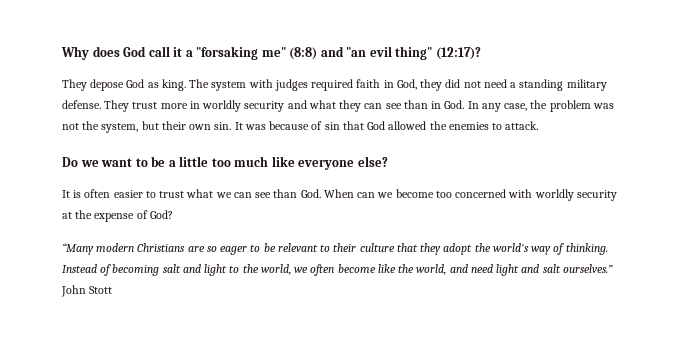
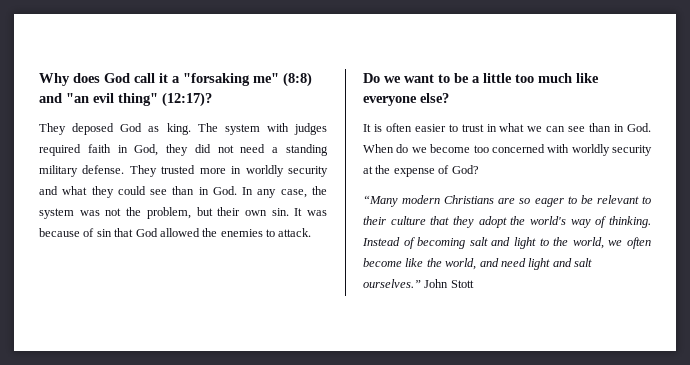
[90,79,125,91] depose -> [72,123,115,135] deposed
[132,102,158,109] trust -> [161,165,196,174] trusted
[364,103,383,109] can -> [117,186,146,195] could
[549,100,591,112] problem -> [39,208,74,219] system
[101,123,139,133] system, -> [146,207,191,219] problem,
(185, 194) none -> [486,124,497,132] in
(298, 193) none -> [614,124,625,132] in
[357,192,376,198] can -> [396,144,409,153] do

